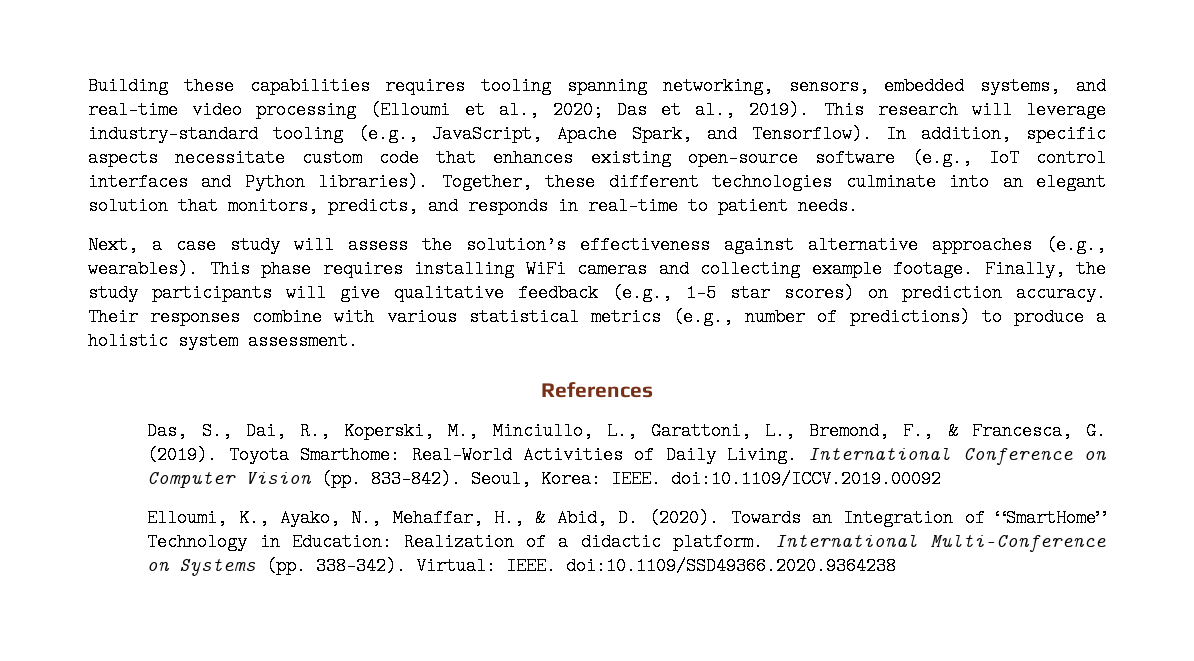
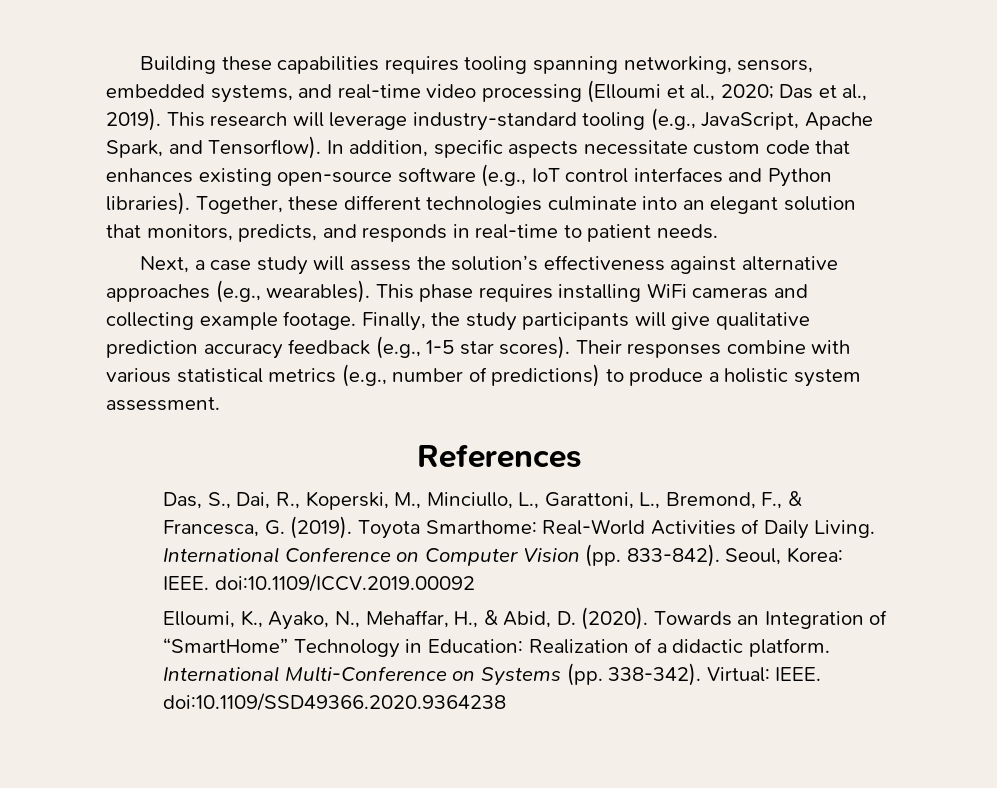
(504, 293) none -> [106,340,283,359] prediction accuracy
[784,284,1106,302] scores) on prediction accuracy. -> [499,336,571,359] scores).

